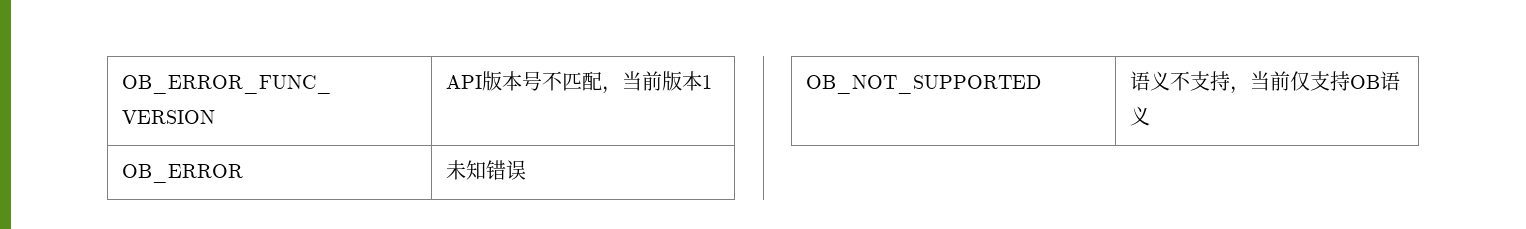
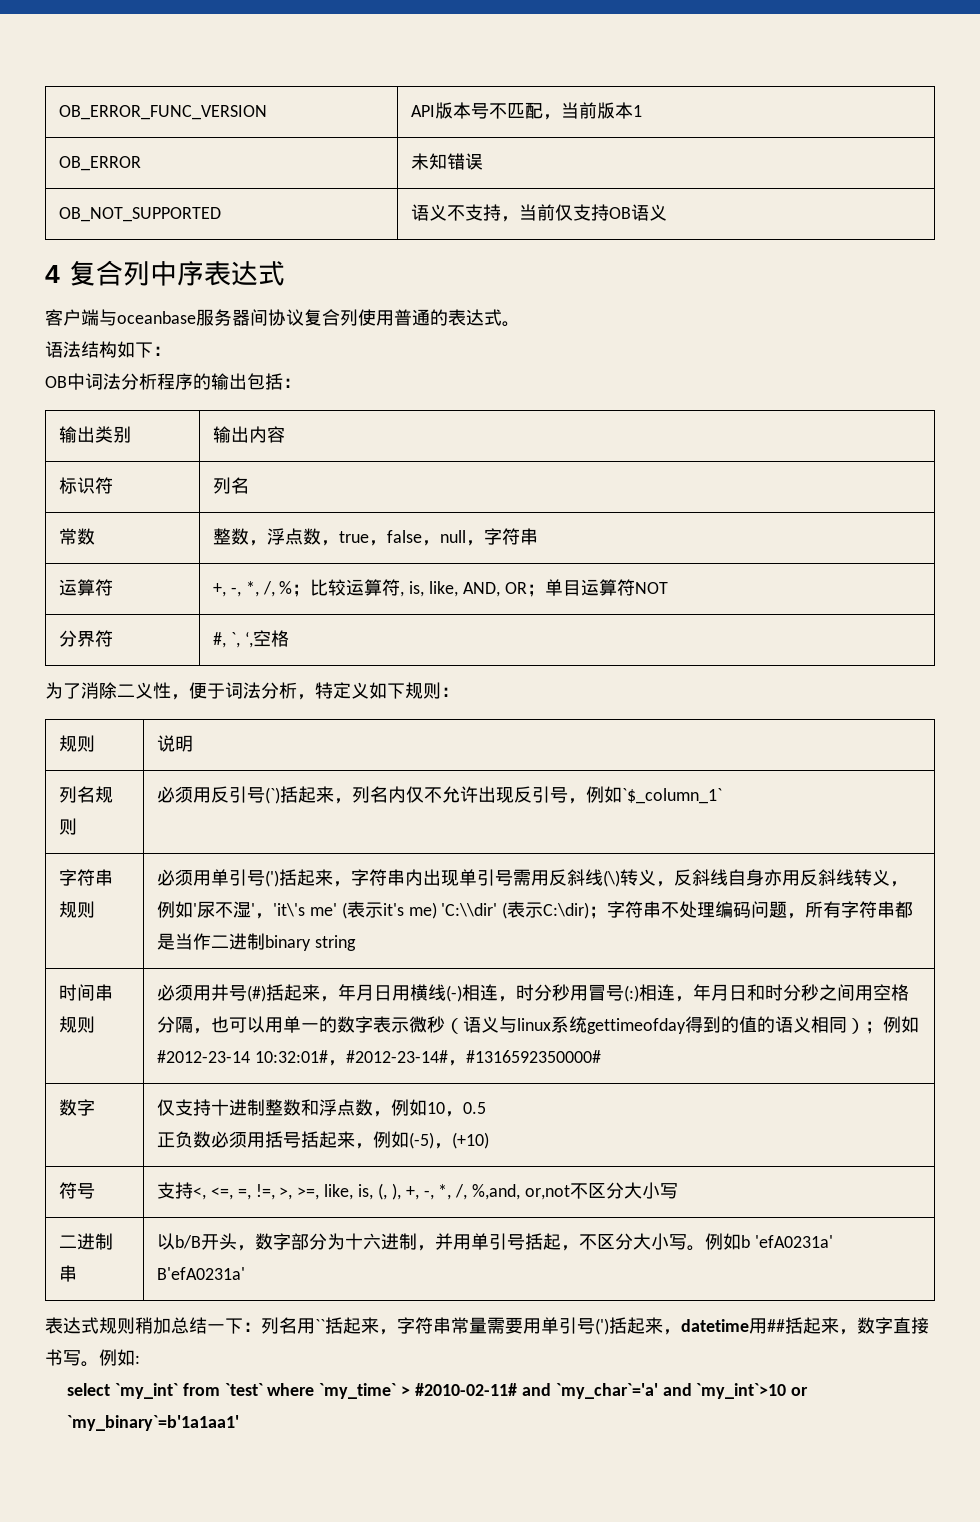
(1150, 116) none -> [45,260,285,286] [45,309,520,327] [45,341,171,358] [45,373,301,390] [59,426,132,443] [213,426,286,443] [59,477,114,494] [213,477,250,494] [59,528,96,545] [213,528,539,546] [59,579,114,596] [213,579,668,597] [59,630,114,647] [213,630,289,648] [45,682,459,700] [59,735,96,752] [157,735,194,752] [59,786,114,803] [59,818,78,835] [157,786,723,804] [59,869,114,886] [59,901,96,918] [157,869,909,887] [157,901,914,919] [157,933,356,951] [59,984,114,1001] [59,1016,96,1033] [157,984,910,1002] [157,1016,920,1034] [157,1050,601,1066] [59,1099,96,1116] [157,1099,487,1117] [157,1131,490,1149] [59,1182,96,1199] [157,1182,678,1200] [59,1233,114,1250] [59,1265,78,1282] [157,1233,833,1251] [157,1267,246,1280] [45,1317,929,1335] [45,1349,140,1367] [66,1383,809,1399] [66,1415,239,1431] // 4复合列中序表达式 // 客户端与oceanbase服务器间协议复合列使用普通的表达式。 // 语法结构如下： // OB中词法分析程序的输出包括： // 输出类别 | 输出内容 // 标识符 | 列名 // 常数 | 整数，浮点数，true，false，null，字符串 // 运算符 | +, -, *, /, %；比较运算符, is, like, AND, OR；单目运算符NOT // 分界符 | #, `, ‘,空格 // 为了消除二义性，便于词法分析，特定义如下规则： // 规则 | 说明 // 列名规则 | 必须用反引号(`)括起来，列名内仅不允许出现反引号，例如`$_column_1` // 字符串规则 | 必须用单引号(')括起来，字符串内出现单引号需用反斜线(\)转义，反斜线自身亦用反斜线转义，例如'尿不湿'，'it\'s me' (表示it's me) 'C:\\dir' (表示C:\dir)；字符串不处理编码问题，所有字符串都是当作二进制binary string // 时间串规则 | 必须用井号(#)括起来，年月日用横线(-)相连，时分秒用冒号(:)相连，年月日和时分秒之间用空格分隔，也可以用单一的数字表示微秒（语义与linux系统gettimeofday得到的值的语义相同）；例如#2012-23-14 10:32:01#，#2012-23-14#，#1316592350000# // 数字 | 仅支持十进制整数和浮点数，例如10，0.5 // 正负数必须用括号括起来，例如(-5)，(+10) // 符号 | 支持<, <=, =, !=, >, >=, like, is, (, ), +, -, *, /, %,and, or,not不区分大小写 // 二进制串 | 以b/B开头，数字部分为十六进制，并用单引号括起，不区分大小写。例如b 'efA0231a' B'efA0231a' // 表达式规则稍加总结一下：列名用``括起来，字符串常量需要用单引号(')括起来，datetime用##括起来，数字直接书写。例如: // select `my_int` from `test` where `my_time` > #2010-02-11# and `my_char`='a' and `my_int`>10 or `my_binary`=b'1a1aa1'

